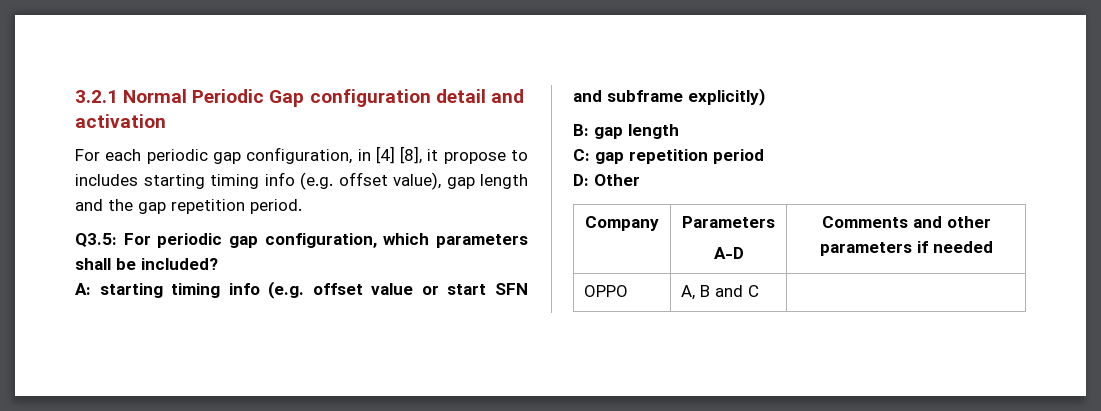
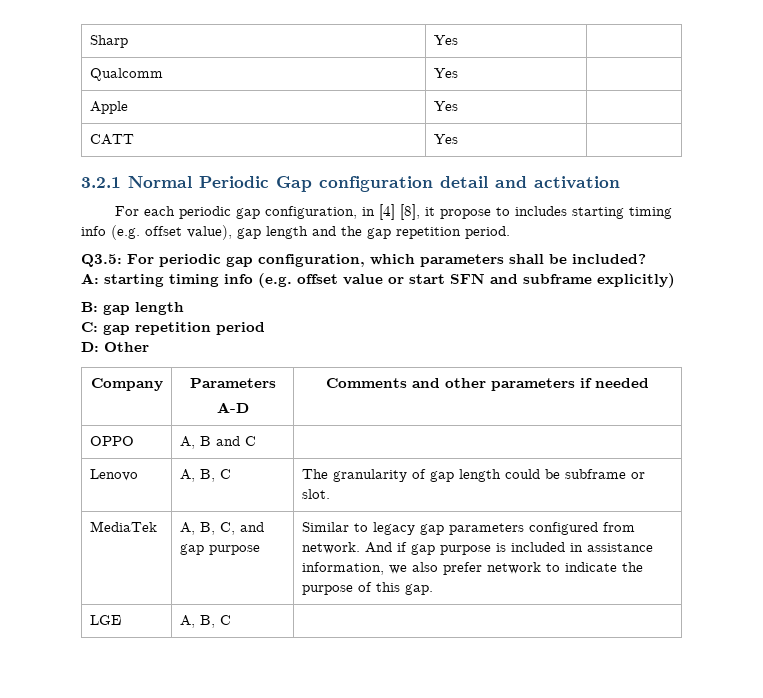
(75, 96) none -> [89,35,128,48] [433,35,458,45] [89,68,163,81] [433,68,458,78] [89,101,128,114] [433,101,458,111] [89,134,134,145] [433,134,458,144] Sharp | Yes | // Qualcomm | Yes | // Apple | Yes | // CATT | Yes | //
(760, 291) none -> [89,469,138,481] [179,469,231,482] [301,469,645,482] [301,489,330,499] [89,521,157,532] [179,522,264,535] [179,544,260,555] [301,522,635,535] [301,542,653,555] [301,562,643,575] [301,582,433,595] [89,615,121,625] [179,615,231,628] // Lenovo | A, B, C | The granularity of gap length could be subframe or slot. // MediaTek | A, B, C, and gap purpose | Similar to legacy gap parameters configured from network. And if gap purpose is included in assistance information, we also prefer network to indicate the purpose of this gap. // LGE | A, B, C |

